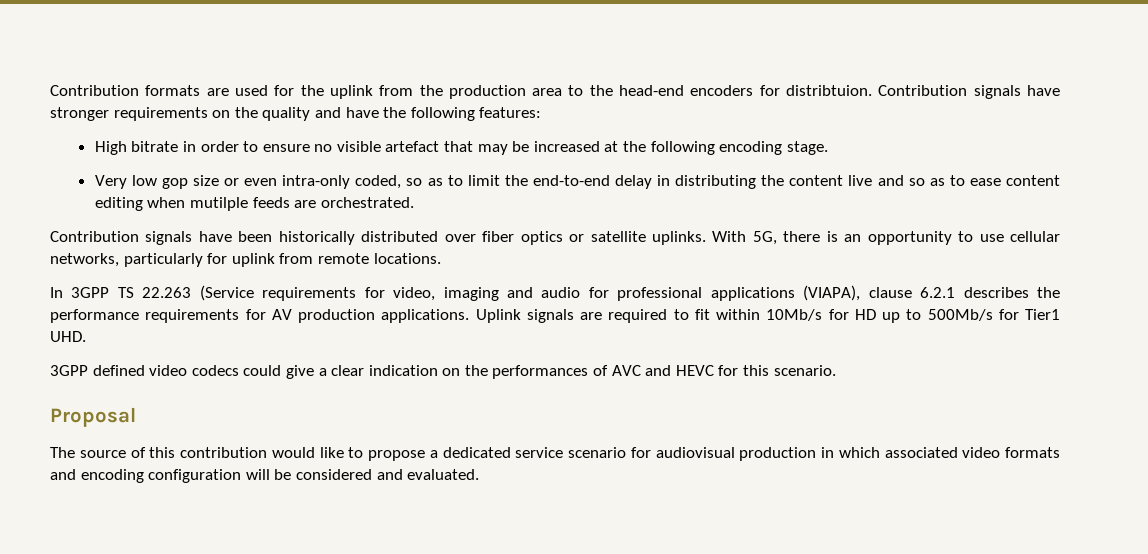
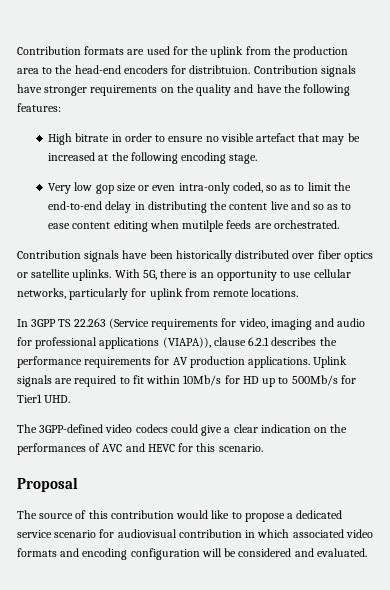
[803,285,861,301] (VIAPA), -> [162,337,211,348] (VIAPA)),
[50,365,145,376] 3GPP defined -> [17,424,104,433] The 3GPP-defined
[739,447,817,461] production -> [178,529,242,538] contribution

